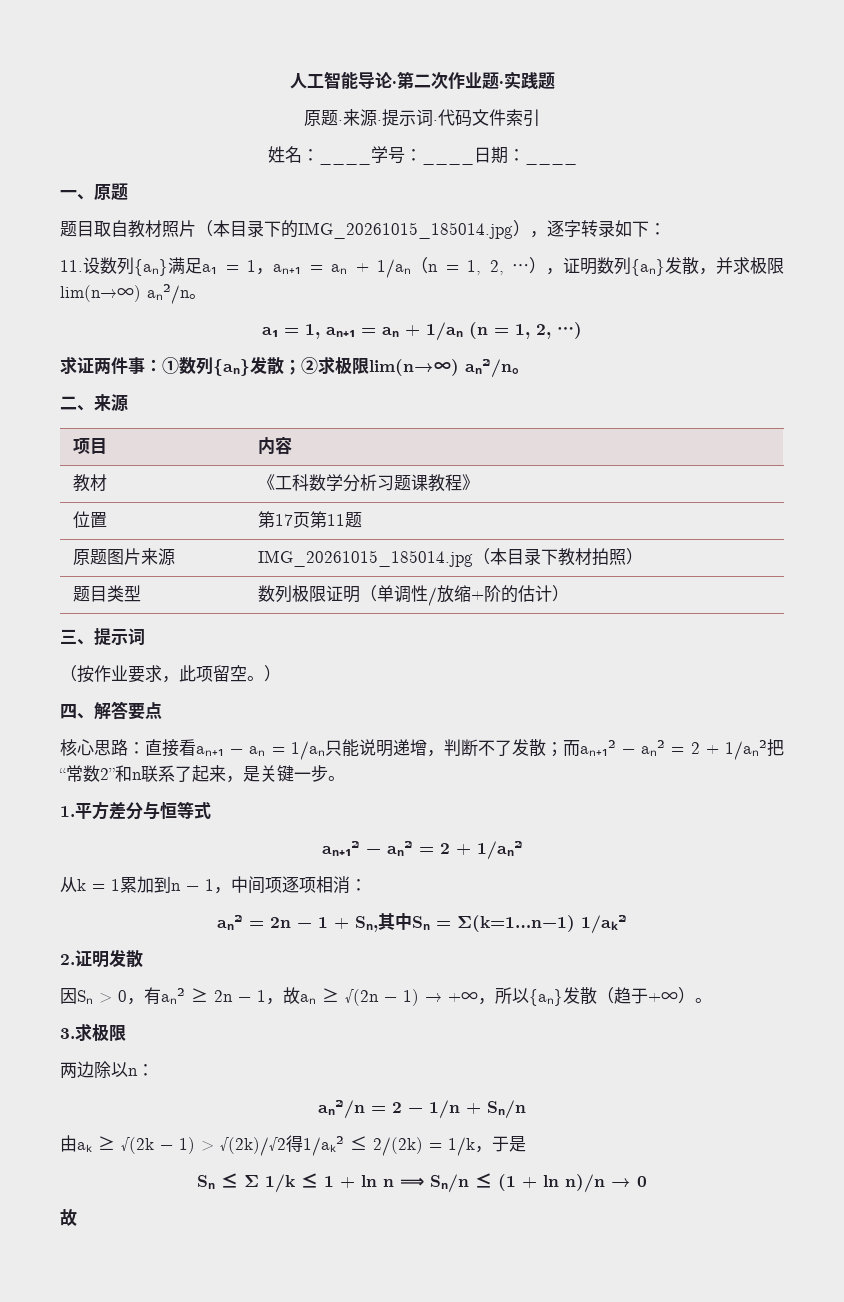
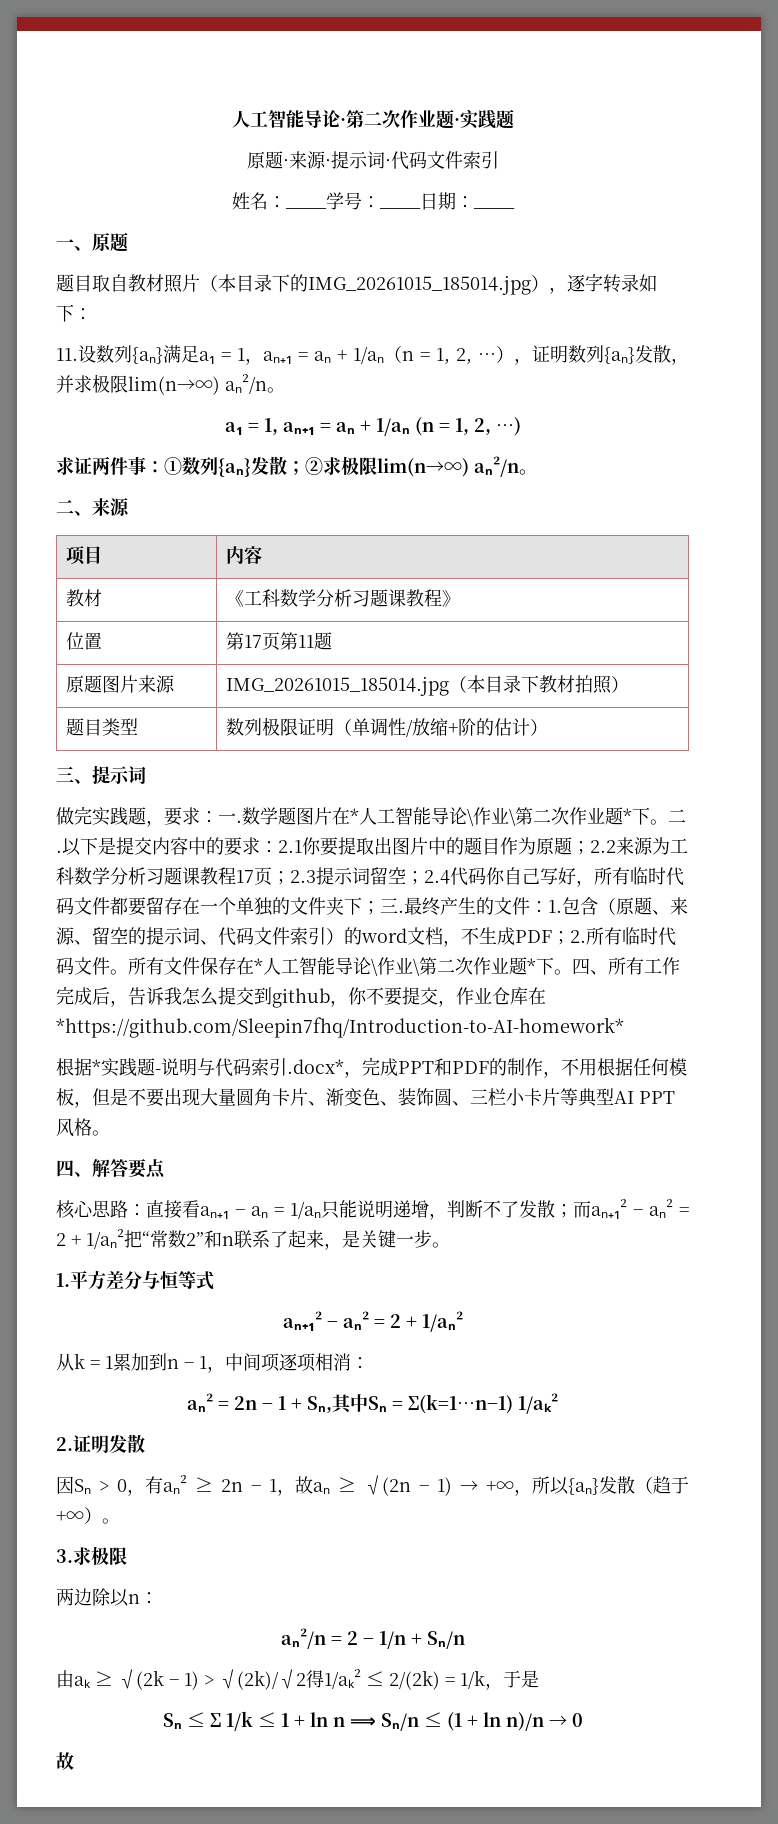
[60,665,281,683] （按作业要求，此项留空。） -> [56,806,686,827] [56,837,688,856] [56,867,684,887] [56,897,688,916] [56,927,676,947] [56,957,680,976] [56,986,546,1008] [56,1017,624,1038] [56,1057,687,1078] [56,1088,675,1108] [56,1118,110,1137] 做完实践题，要求：一.数学题图片在*人工智能导论\作业\第二次作业题*下。二.以下是提交内容中的要求：2.1你要提取出图片中的题目作为原题；2.2来源为工科数学分析习题课教程17页；2.3提示词留空；2.4代码你自己写好，所有临时代码文件都要留存在一个单独的文件夹下；三.最终产生的文件：1.包含（原题、来源、留空的提示词、代码文件索引）的word文档，不生成PDF；2.所有临时代码文件。所有文件保存在*人工智能导论\作业\第二次作业题*下。四、所有工作完成后，告诉我怎么提交到github，你不要提交，作业仓库在*https://github.com/Sleepin7fhq/Introduction-to-AI-homework* // 根据*实践题-说明与代码索引.docx*，完成PPT和PDF的制作，不用根据任何模板，但是不要出现大量圆角卡片、渐变色、装饰圆、三栏小卡片等典型AI PPT风格。

